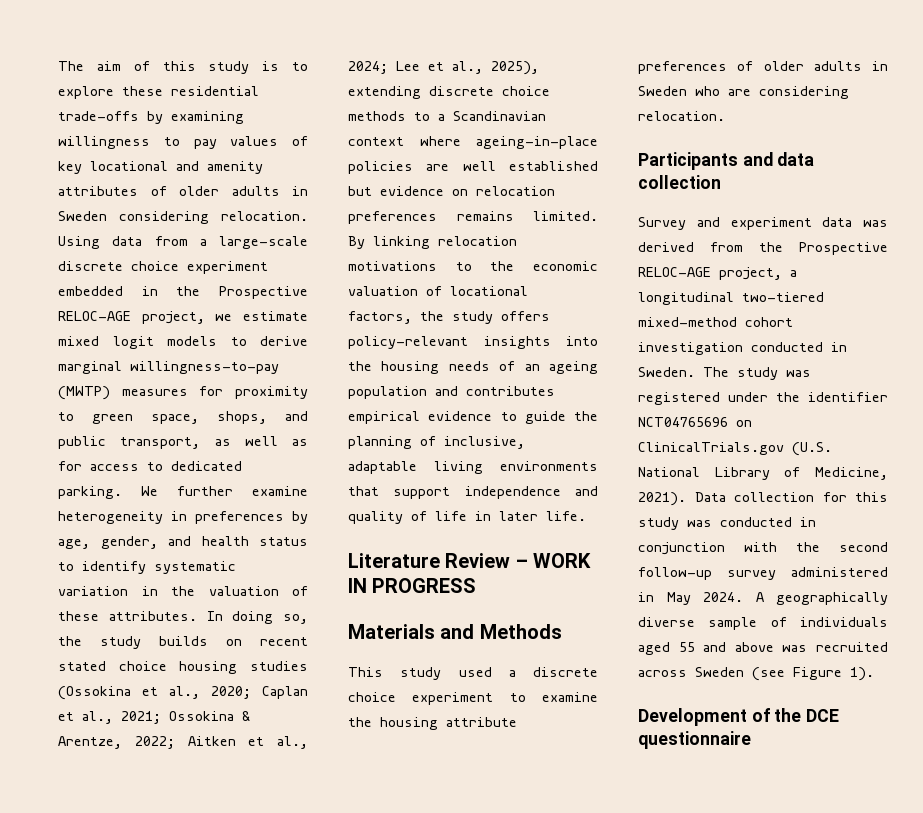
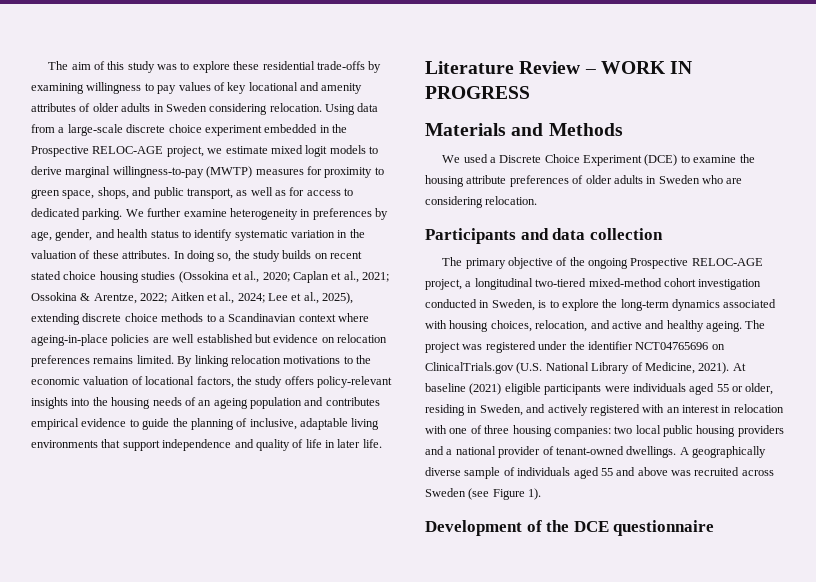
[262,61,280,71] is -> [157,64,178,70] was
[348,667,598,680] [348,692,494,705] This study used a discrete choice experiment -> [442,154,678,166] We used a Discrete Choice Experiment (DCE)
[638,217,888,230] [638,242,783,252] Survey and experiment data was derived from the -> [442,257,629,269] The primary objective of the ongoing
[638,367,778,380] Sweden. The study -> [491,299,777,311] [425,320,766,332] [425,342,460,353] Sweden, is to explore the long-term dynamics associated with housing choices, relocation, and active and healthy ageing. The project
[694,492,888,502] [638,517,816,530] [638,542,888,555] [638,567,888,580] [638,592,743,605] Data collection for this study was conducted in conjunction with the second follow-up survey administered in May 2024. -> [732,363,746,371] [425,383,774,395] [425,404,784,416] [425,425,784,437] [425,446,677,458] At baseline (2021) eligible participants were individuals aged 55 or older, residing in Sweden, and actively registered with an interest in relocation with one of three housing companies: two local public housing providers and a national provider of tenant-owned dwellings.

